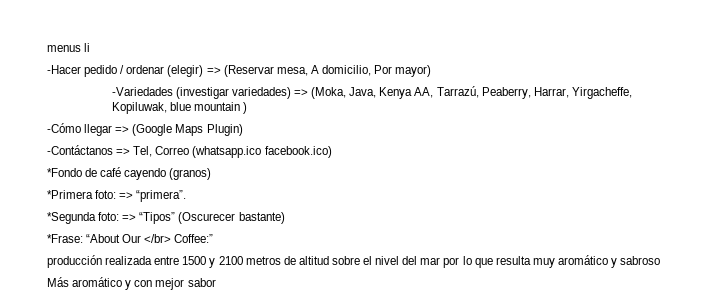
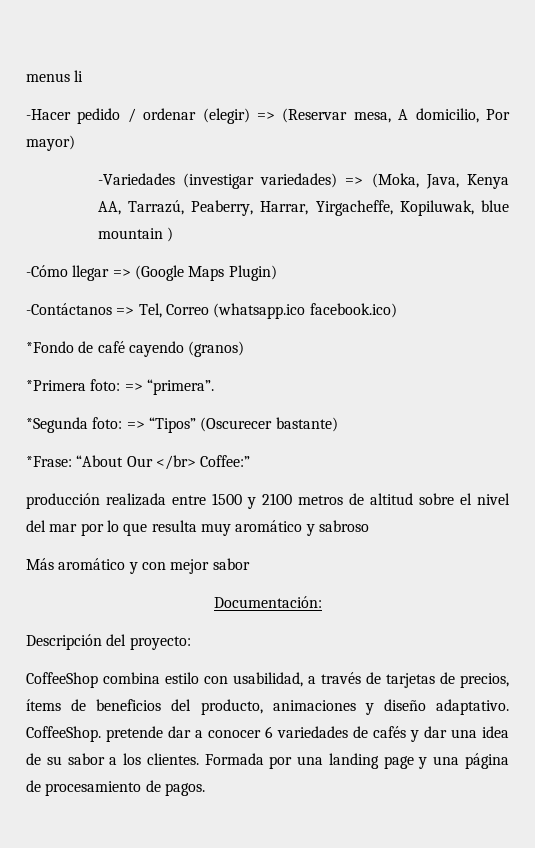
(216, 282) none -> [213,596,322,608] [26,634,191,650] [26,672,509,688] [26,699,509,715] [26,726,509,742] [26,753,510,769] [26,780,205,796] // Documentación: // Descripción del proyecto: // CoffeeShop combina estilo con usabilidad, a través de tarjetas de precios, ítems de beneficios del producto, animaciones y diseño adaptativo. CoffeeShop. pretende dar a conocer 6 variedades de cafés y dar una idea de su sabor a los clientes. Formada por una landing page y una página de procesamiento de pagos.

